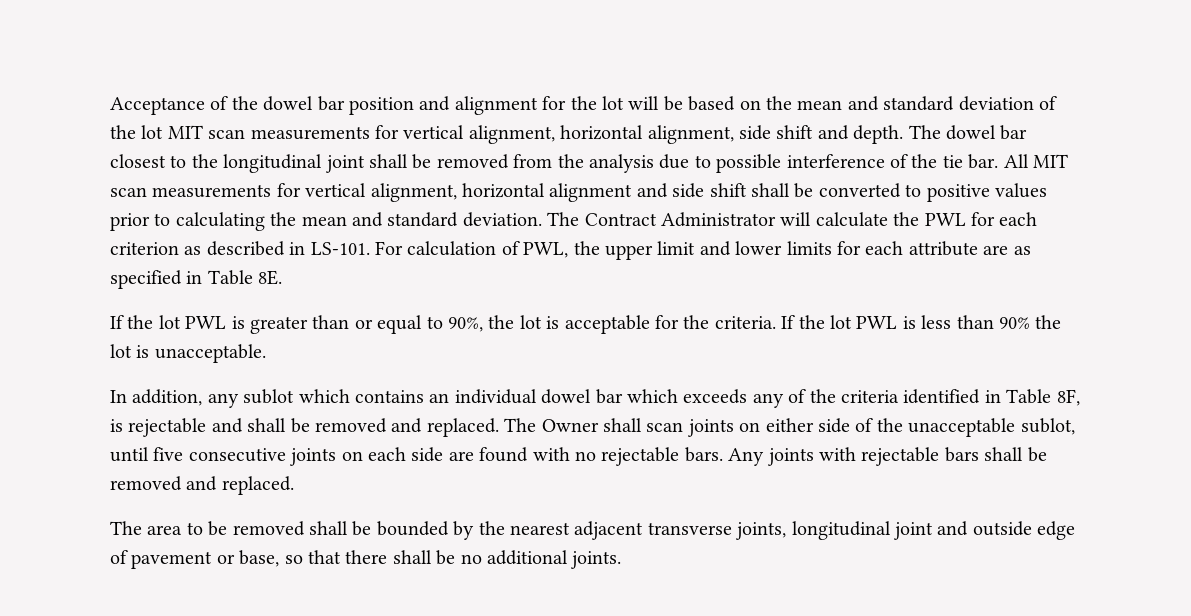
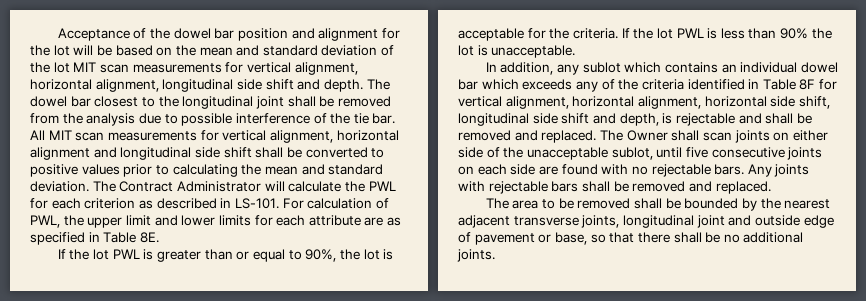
(734, 134) none -> [162,79,234,92] longitudinal
(668, 190) none -> [120,147,192,160] longitudinal
[1056,389,1080,406] 8F, -> [799,79,838,90] [458,96,830,109] [458,113,659,126] 8F for vertical alignment, horizontal alignment, horizontal side shift, longitudinal side shift and depth,

